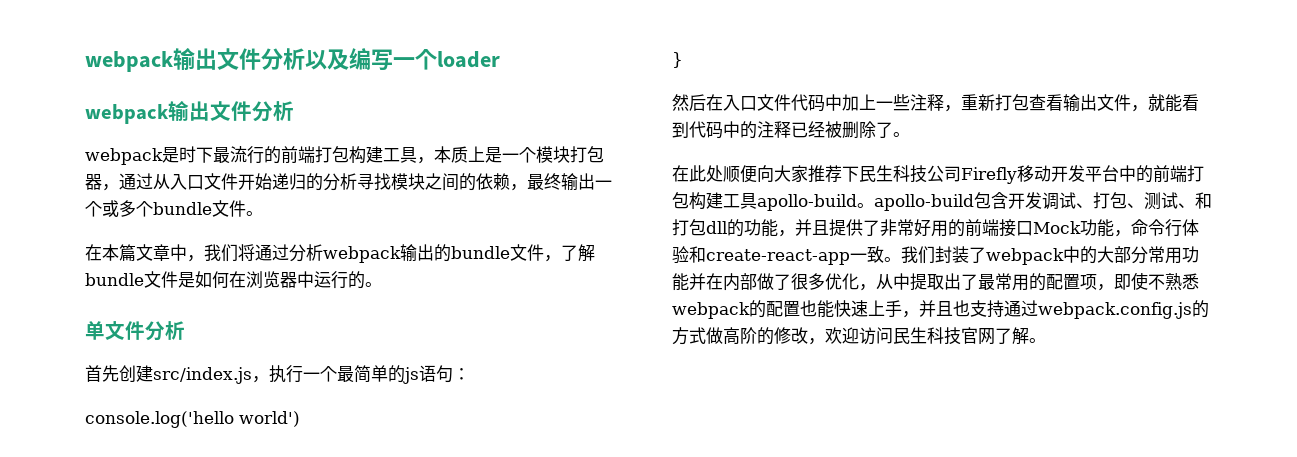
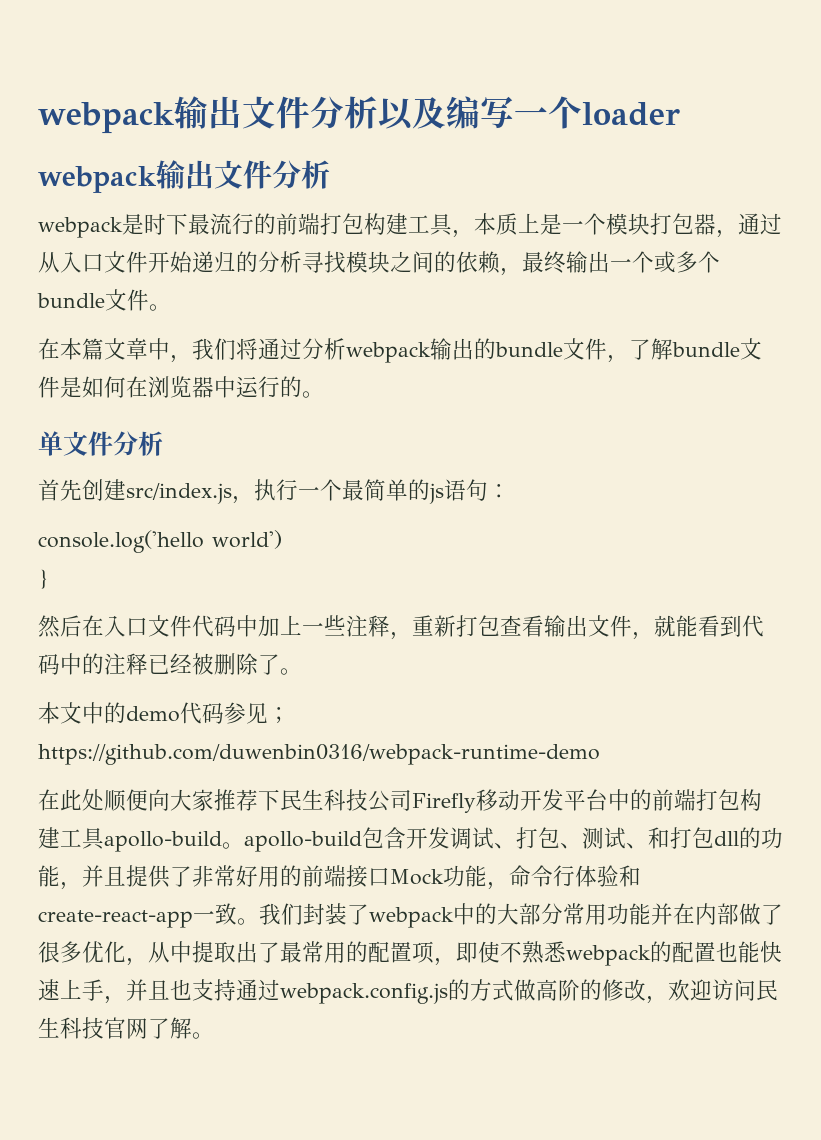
(910, 134) none -> [38,702,290,724] [38,744,600,765] // 本文中的demo代码参见；https://github.com/duwenbin0316/webpack-runtime-demo

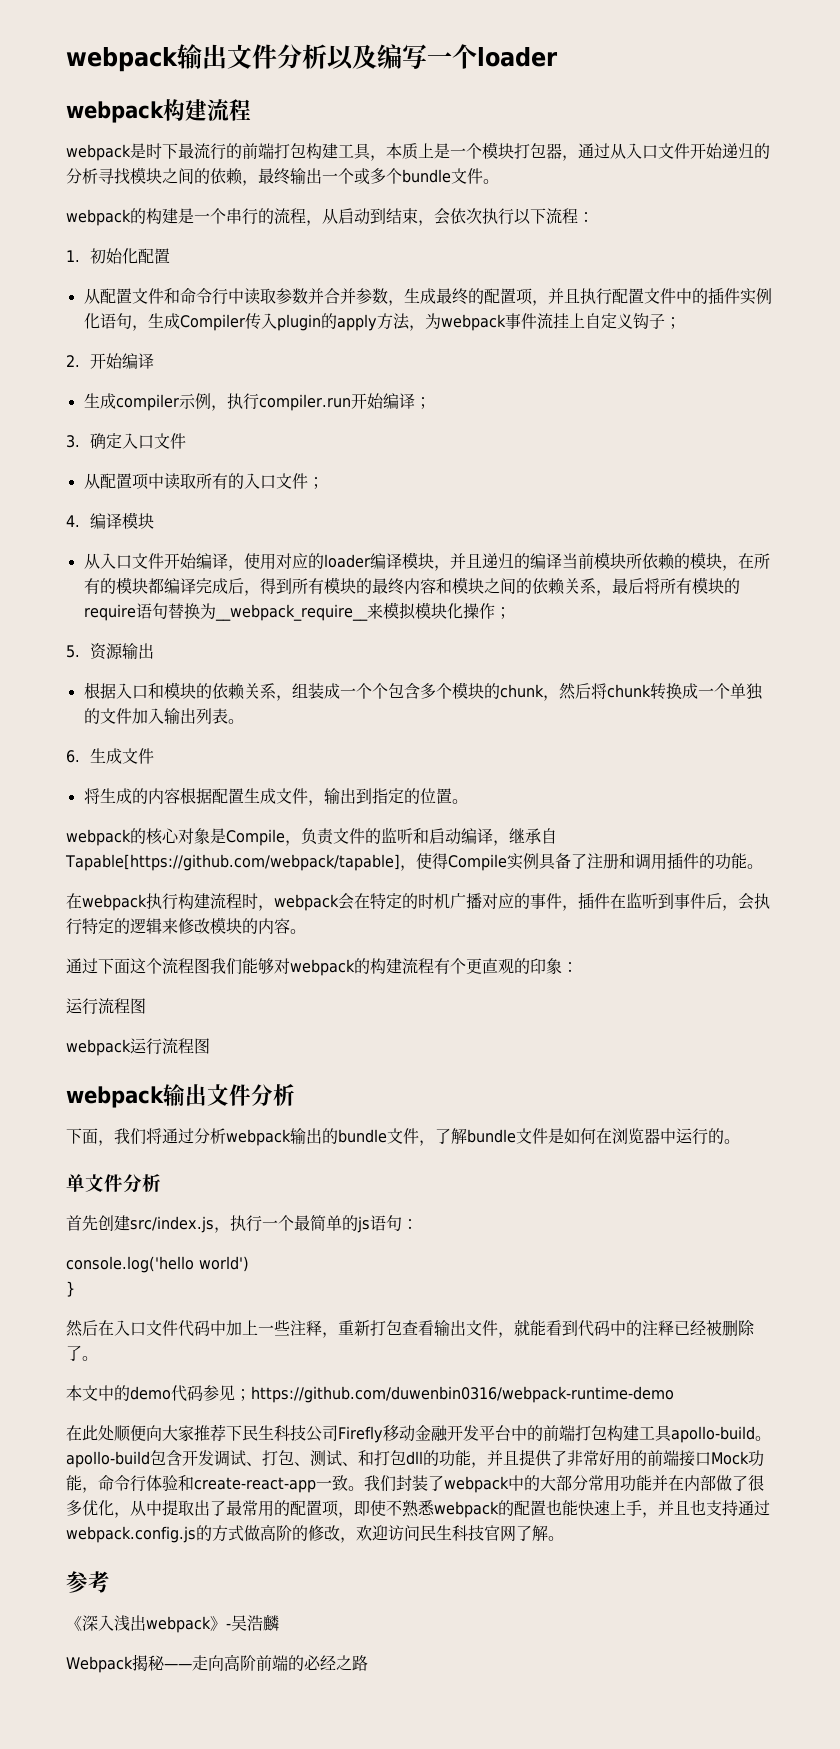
[155,160,330,189] 输出文件分析 -> [163,99,251,121] 构建流程
[38,338,170,360] 在本篇文章中 -> [66,208,594,226] [66,248,170,264] [83,287,772,306] [83,313,681,331] [66,353,154,369] [83,393,431,411] [66,433,186,449] [83,473,324,490] [66,512,154,529] [83,552,770,571] [83,577,740,596] [83,602,511,621] [66,643,154,660] [83,682,763,701] [83,708,244,724] [66,748,154,764] [83,787,468,806] [66,827,557,846] [65,852,763,871] [66,892,770,911] [66,917,306,935] [66,958,578,976] [66,998,146,1015] [66,1038,210,1056] [66,1084,295,1108] [66,1128,98,1144] webpack的构建是一个串行的流程，从启动到结束，会依次执行以下流程： // 1.初始化配置 // 从配置文件和命令行中读取参数并合并参数，生成最终的配置项，并且执行配置文件中的插件实例化语句，生成Compiler传入plugin的apply方法，为webpack事件流挂上自定义钩子； // 2.开始编译 // 生成compiler示例，执行compiler.run开始编译； // 3.确定入口文件 // 从配置项中读取所有的入口文件； // 4.编译模块 // 从入口文件开始编译，使用对应的loader编译模块，并且递归的编译当前模块所依赖的模块，在所有的模块都编译完成后，得到所有模块的最终内容和模块之间的依赖关系，最后将所有模块的require语句替换为__webpack_require__来模拟模块化操作； // 5.资源输出 // 根据入口和模块的依赖关系，组装成一个个包含多个模块的chunk，然后将chunk转换成一个单独的文件加入输出列表。 // 6.生成文件 // 将生成的内容根据配置生成文件，输出到指定的位置。 // webpack的核心对象是Compile，负责文件的监听和启动编译，继承自Tapable[https://github.com/webpack/tapable]，使得Compile实例具备了注册和调用插件的功能。 // 在webpack执行构建流程时，webpack会在特定的时机广播对应的事件，插件在监听到事件后，会执行特定的逻辑来修改模块的内容。 // 通过下面这个流程图我们能够对webpack的构建流程有个更直观的印象： // 运行流程图 // webpack运行流程图 // webpack输出文件分析 // 下面
(520, 800) none -> [414,1425,448,1442] 金融
(214, 1035) none -> [66,1571,110,1593] [66,1614,279,1633] [66,1654,368,1673] // 参考 // 《深入浅出webpack》-吴浩麟 // Webpack揭秘——走向高阶前端的必经之路

